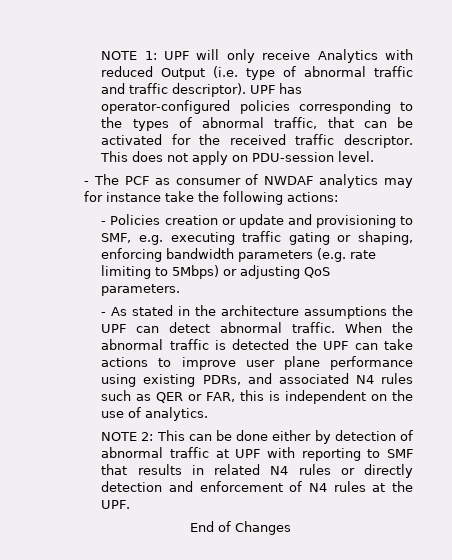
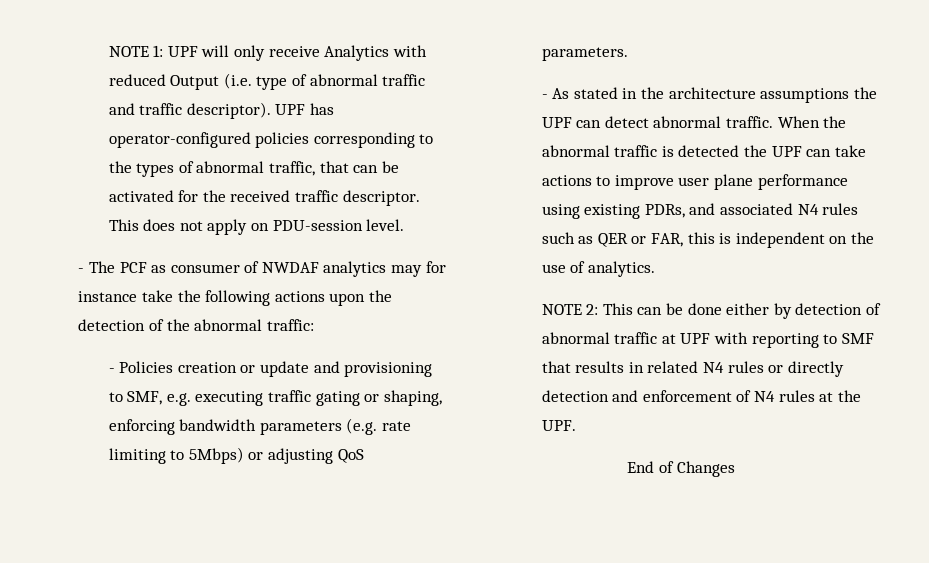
[287,192,339,202] actions: -> [274,290,392,306] [78,319,314,331] actions upon the detection of the abnormal traffic:

